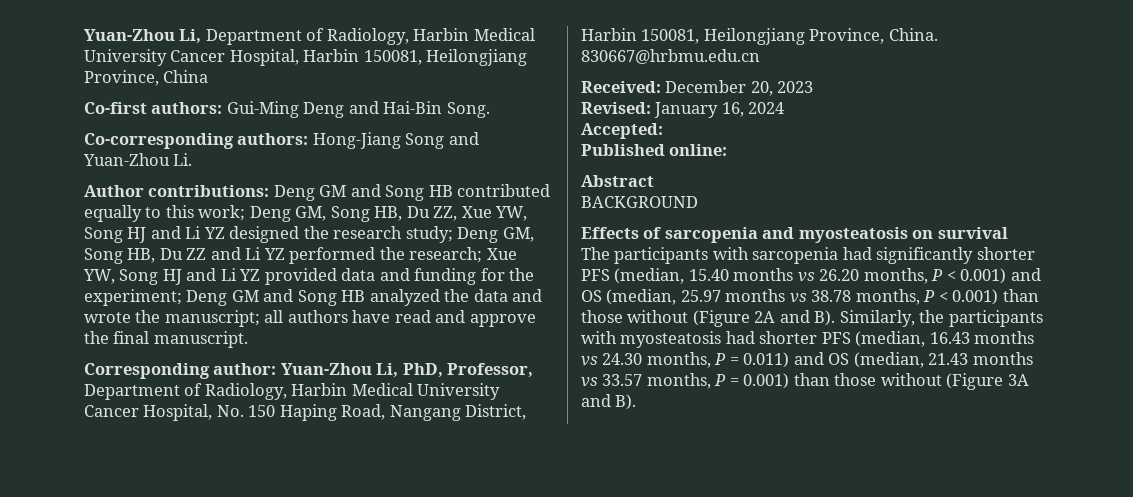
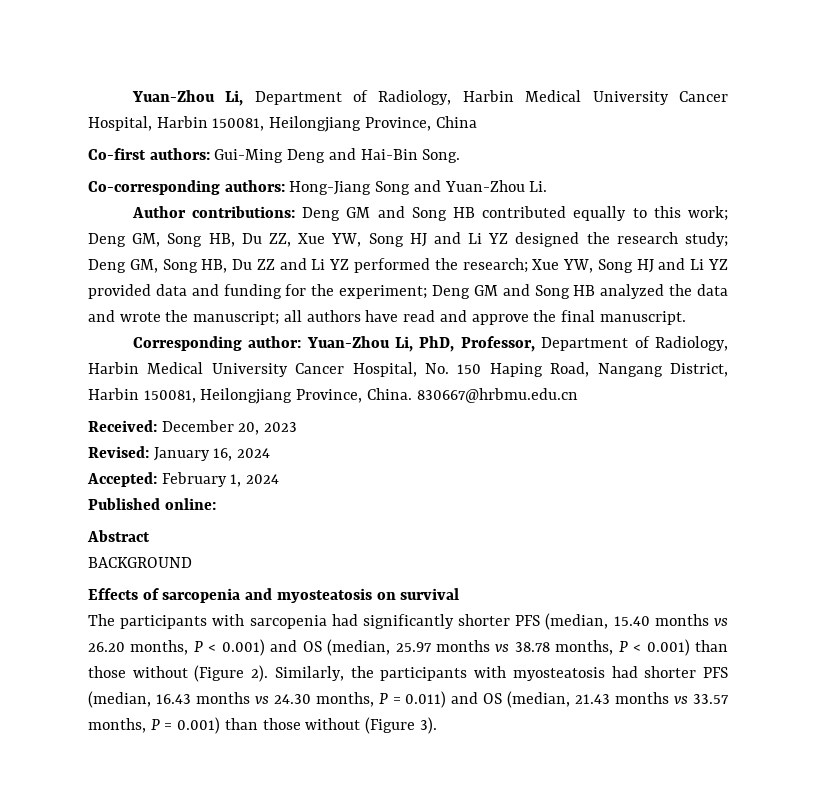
(663, 131) none -> [161,472,280,487] February 1, 2024
[754,310,836,326] 2A and B). -> [251,665,269,682] 2).
[1007,374,1029,386] [581,394,637,410] 3A and B). -> [419,717,437,734] 3).

